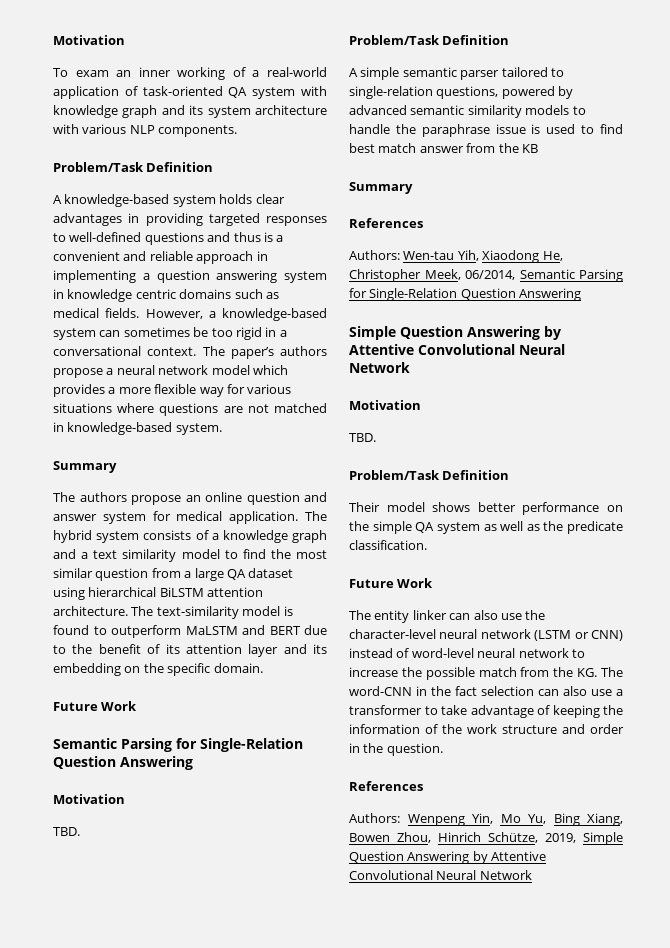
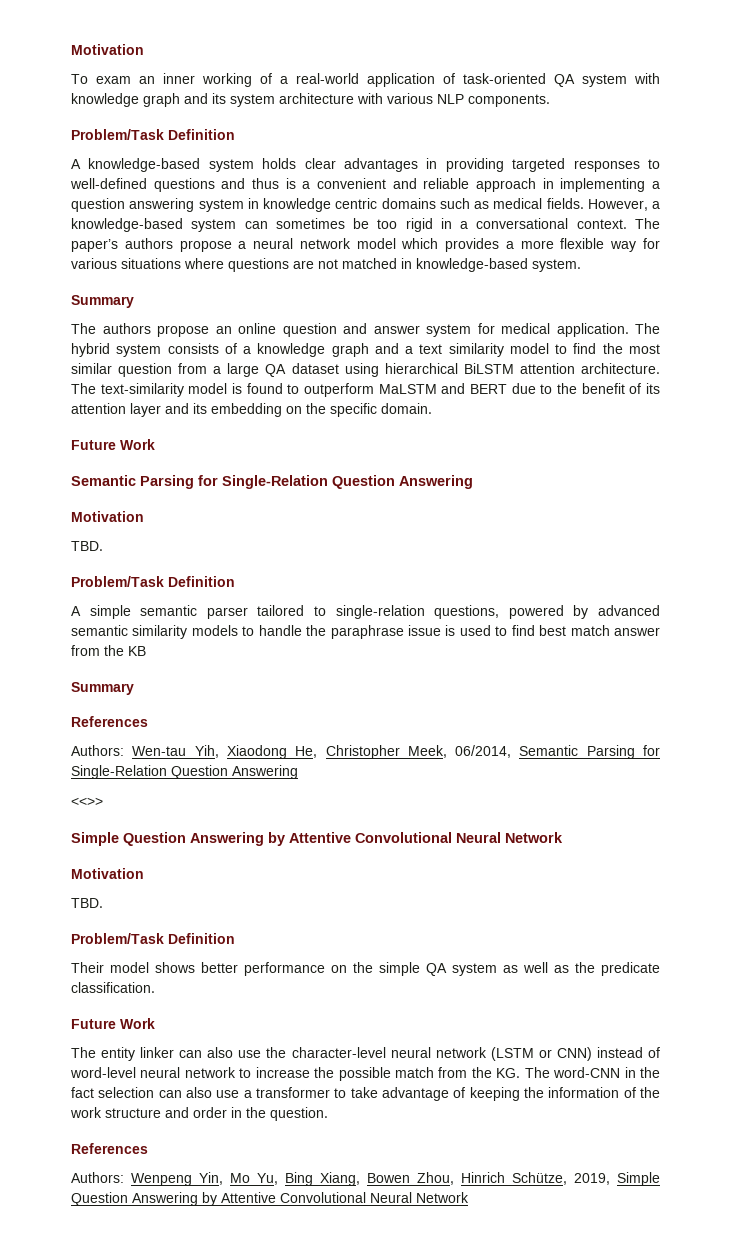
(582, 294) none -> [71,797,103,806] // <<>>

